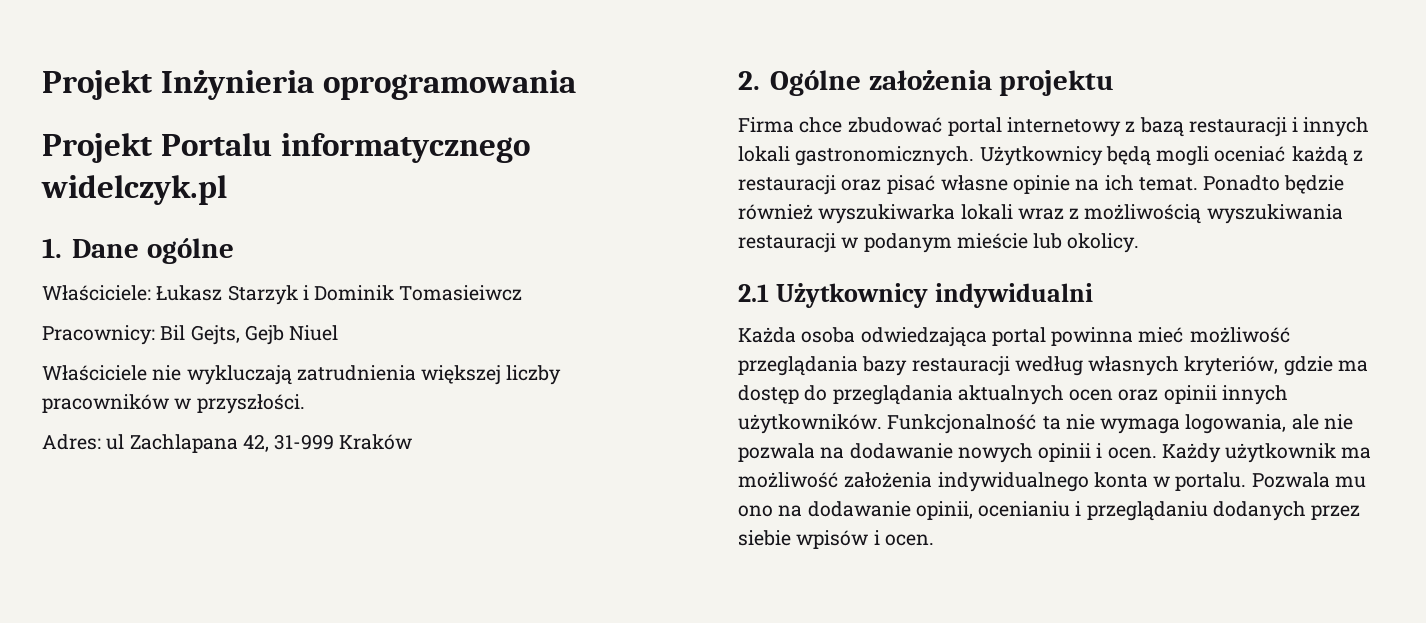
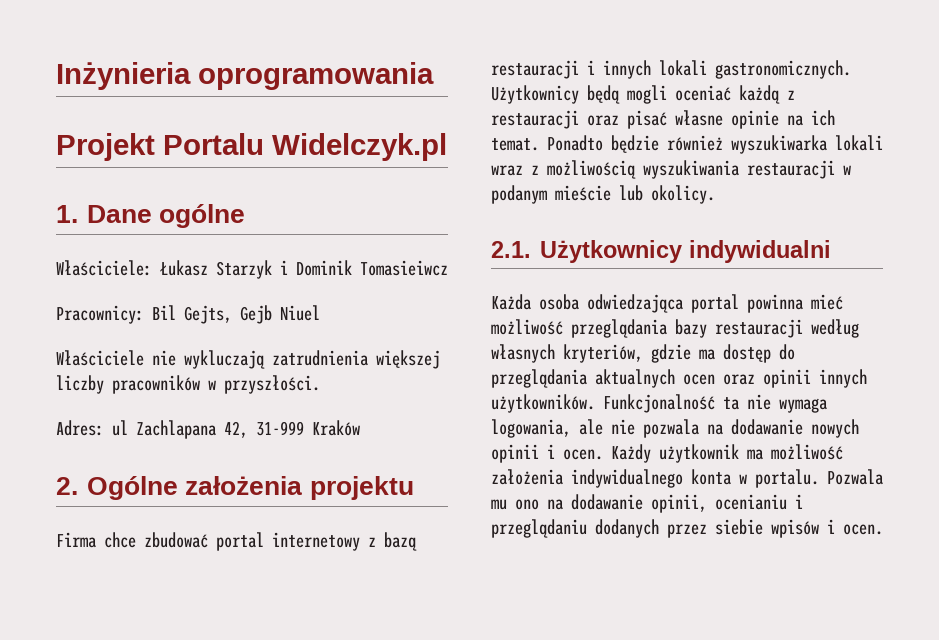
[42,70,152,100] Projekt -> (56, 76) none
[280,133,530,163] [41,175,227,205] informatycznego widelczyk.pl -> [272,133,447,161] Widelczyk.pl
[738,284,769,302] 2.1 -> [491,241,531,258] 2.1.

